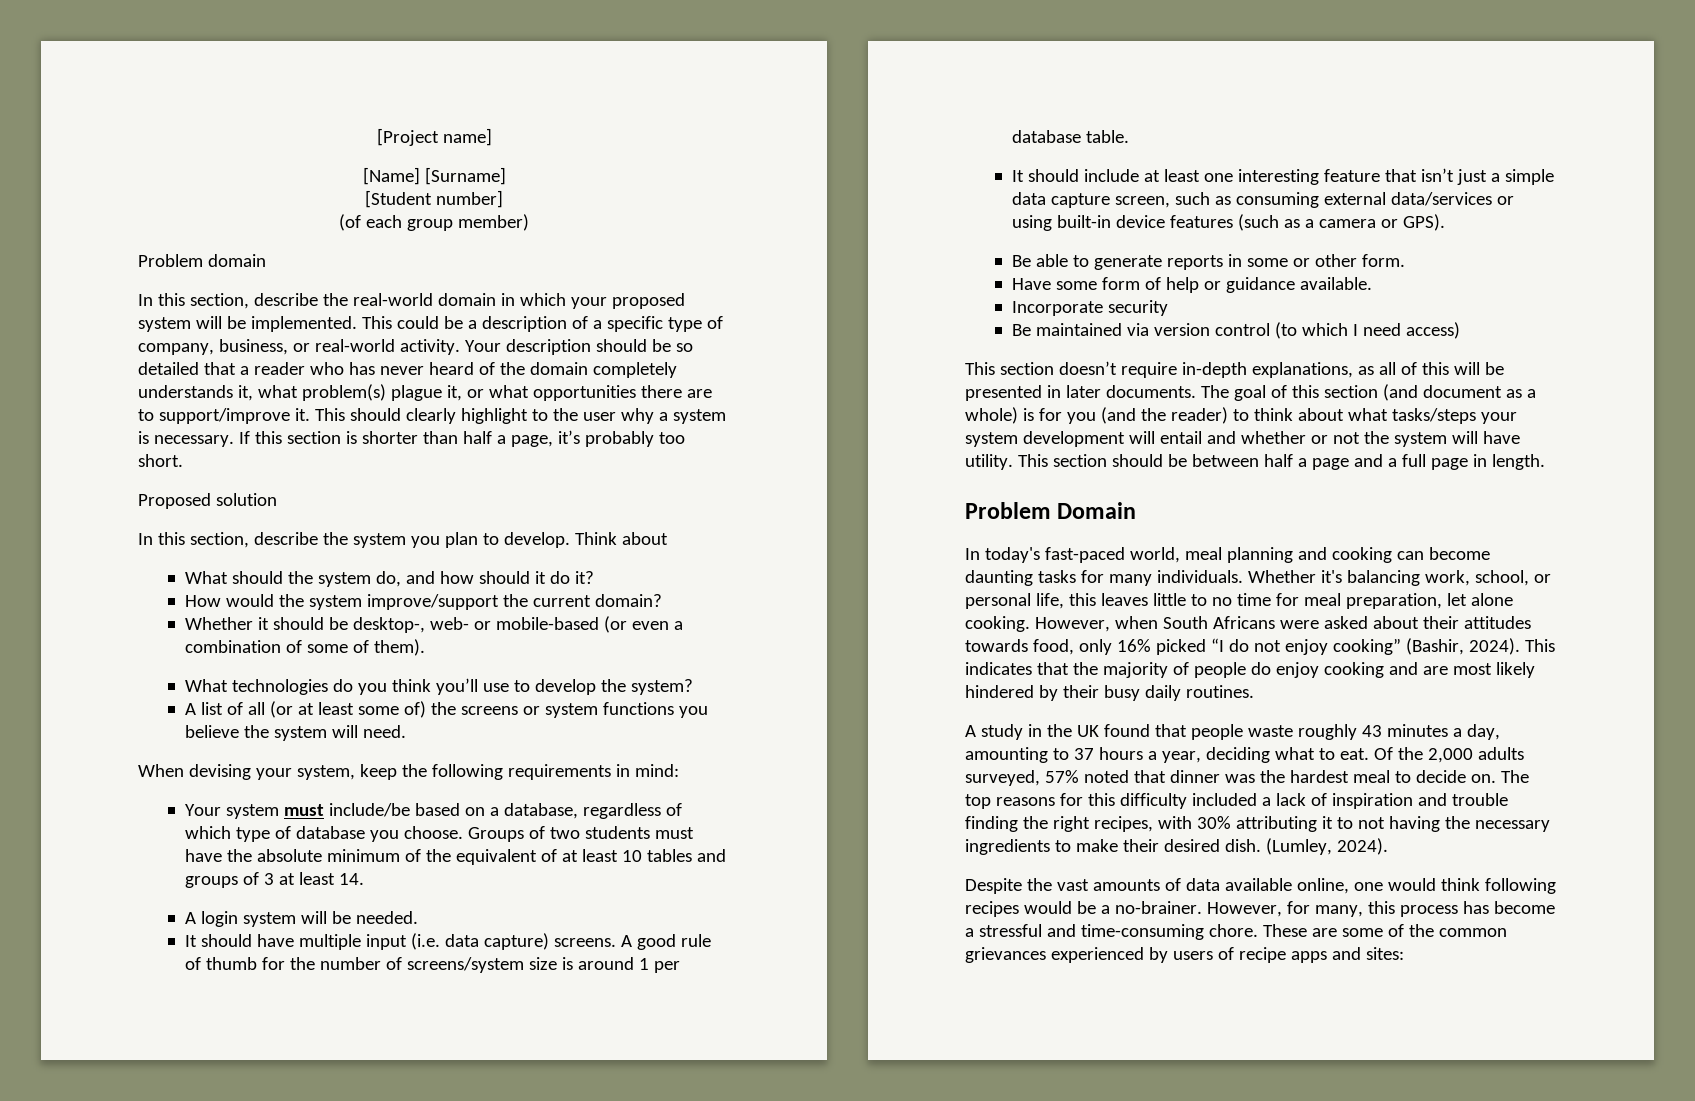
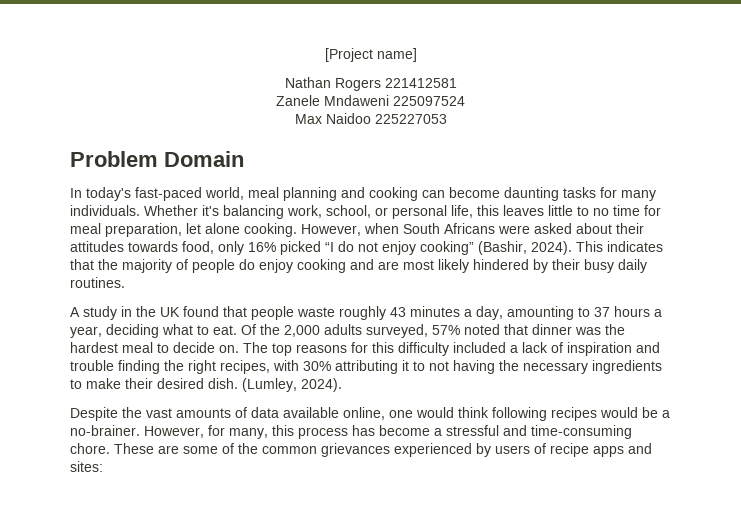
[362,167,506,185] [365,190,503,208] [339,214,529,231] [138,254,266,267] [138,293,685,309] [138,316,723,332] [138,339,693,355] [138,362,677,378] [138,384,712,401] [138,408,726,424] [138,430,685,447] [138,454,183,467] [138,493,277,509] [138,532,668,548] [185,571,595,587] [185,594,663,610] [185,616,684,633] [185,639,426,656] [185,678,694,695] [185,701,709,718] [185,725,407,741] [138,764,679,780] [185,803,683,819] [185,826,695,842] [185,849,727,865] [185,872,365,888] [185,911,419,927] [185,933,712,950] [185,957,681,973] [1012,130,1130,143] [1012,168,1555,185] [1012,192,1515,208] [1012,214,1446,231] [1012,254,1406,270] [1012,277,1373,293] [1012,300,1169,316] [1012,322,1461,339] [965,361,1504,378] [965,384,1536,401] [965,407,1517,424] [965,431,1520,447] [965,454,1545,470] [Name] [Surname] // [Student number] // (of each group member) // Problem domain // In this section, describe the real-world domain in which your proposed system will be implemented. This could be a description of a specific type of company, business, or real-world activity. Your description should be so detailed that a reader who has never heard of the domain completely understands it, what problem(s) plague it, or what opportunities there are to support/improve it. This should clearly highlight to the user why a system is necessary. If this section is shorter than half a page, it’s probably too short. // Proposed solution // In this section, describe the system you plan to develop. Think about // What should the system do, and how should it do it? // How would the system improve/support the current domain? // Whether it should be desktop-, web- or mobile-based (or even a combination of some of them). // What technologies do you think you’ll use to develop the system? // A list of all (or at least some of) the screens or system functions you believe the system will need. // When devising your system, keep the following requirements in mind: // Your system must include/be based on a database, regardless of which type of database you choose. Groups of two students must have the absolute minimum of the equivalent of at least 10 tables and groups of 3 at least 14. // A login system will be needed. // It should have multiple input (i.e. data capture) screens. A good rule of thumb for the number of screens/system size is around 1 per database table. // It should include at least one interesting feature that isn’t just a simple data capture screen, such as consuming external data/services or using built-in device features (such as a camera or GPS). // Be able to generate reports in some or other form. // Have some form of help or guidance available. // Incorporate security // Be maintained via version control (to which I need access) // This section doesn’t require in-depth explanations, as all of this will be presented in later documents. The goal of this section (and document as a whole) is for you (and the reader) to think about what tasks/steps your system development will entail and whether or not the system will have utility. This section should be between half a page and a full page in length. -> [284,77,457,91] [276,95,465,106] [294,113,447,124] Nathan Rogers 221412581 // Zanele Mndaweni 225097524 // Max Naidoo 225227053

